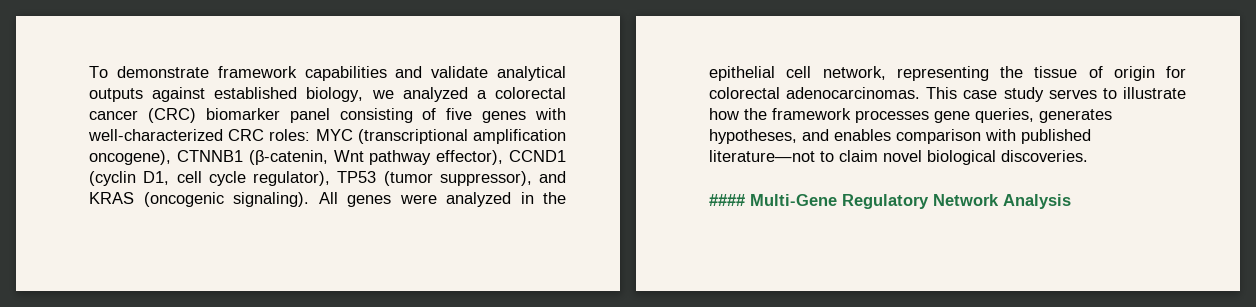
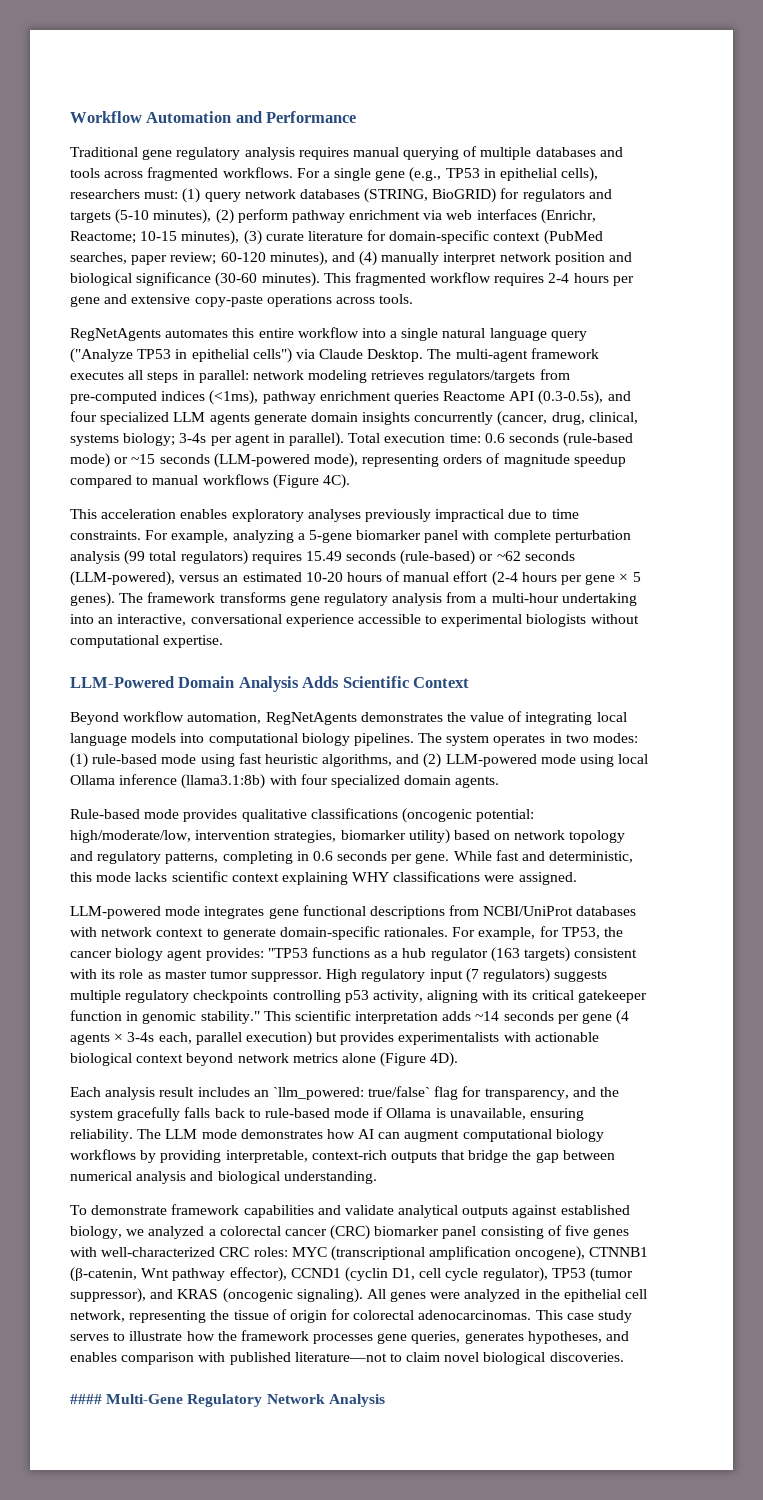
(89, 72) none -> [70,111,357,123] [70,146,623,160] [70,167,599,182] [70,188,612,203] [70,209,596,224] [70,230,603,245] [70,251,633,266] [70,272,634,287] [70,294,414,307] [70,327,587,341] [70,348,599,363] [70,369,570,383] [70,390,631,405] [70,411,638,426] [70,432,634,447] [70,453,626,468] [70,474,350,489] [70,509,579,522] [70,530,631,543] [70,550,575,565] [70,571,641,586] [70,592,637,607] [70,614,639,627] [70,635,224,648] [70,676,470,692] [70,711,627,725] [70,733,639,746] [70,753,649,768] [70,774,500,789] [70,808,535,823] [70,829,626,844] [70,850,634,864] [70,871,577,885] [70,905,637,919] [70,926,624,940] [70,947,638,962] [70,968,608,983] [70,990,647,1003] [70,1010,630,1025] [70,1031,599,1046] [70,1052,459,1067] [70,1086,620,1100] [70,1107,585,1121] [70,1129,604,1142] [70,1149,615,1163] [70,1171,377,1184] Workflow Automation and Performance // Traditional gene regulatory analysis requires manual querying of multiple databases and tools across fragmented workflows. For a single gene (e.g., TP53 in epithelial cells), researchers must: (1) query network databases (STRING, BioGRID) for regulators and targets (5-10 minutes), (2) perform pathway enrichment via web interfaces (Enrichr, Reactome; 10-15 minutes), (3) curate literature for domain-specific context (PubMed searches, paper review; 60-120 minutes), and (4) manually interpret network position and biological significance (30-60 minutes). This fragmented workflow requires 2-4 hours per gene and extensive copy-paste operations across tools. // RegNetAgents automates this entire workflow into a single natural language query ("Analyze TP53 in epithelial cells") via Claude Desktop. The multi-agent framework executes all steps in parallel: network modeling retrieves regulators/targets from pre-computed indices (<1ms), pathway enrichment queries Reactome API (0.3-0.5s), and four specialized LLM agents generate domain insights concurrently (cancer, drug, clinical, systems biology; 3-4s per agent in parallel). Total execution time: 0.6 seconds (rule-based mode) or ~15 seconds (LLM-powered mode), representing orders of magnitude speedup compared to manual workflows (Figure 4C). // This acceleration enables exploratory analyses previously impractical due to time constraints. For example, analyzing a 5-gene biomarker panel with complete perturbation analysis (99 total regulators) requires 15.49 seconds (rule-based) or ~62 seconds (LLM-powered), versus an estimated 10-20 hours of manual effort (2-4 hours per gene × 5 genes). The framework transforms gene regulatory analysis from a multi-hour undertaking into an interactive, conversational experience accessible to experimental biologists without computational expertise. // LLM-Powered Domain Analysis Adds Scientific Context // Beyond workflow automation, RegNetAgents demonstrates the value of integrating local language models into computational biology pipelines. The system operates in two modes: (1) rule-based mode using fast heuristic algorithms, and (2) LLM-powered mode using local Ollama inference (llama3.1:8b) with four specialized domain agents. // Rule-based mode provides qualitative classifications (oncogenic potential: high/moderate/low, intervention strategies, biomarker utility) based on network topology and regulatory patterns, completing in 0.6 seconds per gene. While fast and deterministic, this mode lacks scientific context explaining WHY classifications were assigned. // LLM-powered mode integrates gene functional descriptions from NCBI/UniProt databases with network context to generate domain-specific rationales. For example, for TP53, the cancer biology agent provides: "TP53 functions as a hub regulator (163 targets) consistent with its role as master tumor suppressor. High regulatory input (7 regulators) suggests multiple regulatory checkpoints controlling p53 activity, aligning with its critical gatekeeper function in genomic stability." This scientific interpretation adds ~14 seconds per gene (4 agents × 3-4s each, parallel execution) but provides experimentalists with actionable biological context beyond network metrics alone (Figure 4D). // Each analysis result includes an `llm_powered: true/false` flag for transparency, and the system gracefully falls back to rule-based mode if Ollama is unavailable, ensuring reliability. The LLM mode demonstrates how AI can augment computational biology workflows by providing interpretable, context-rich outputs that bridge the gap between numerical analysis and biological understanding. //

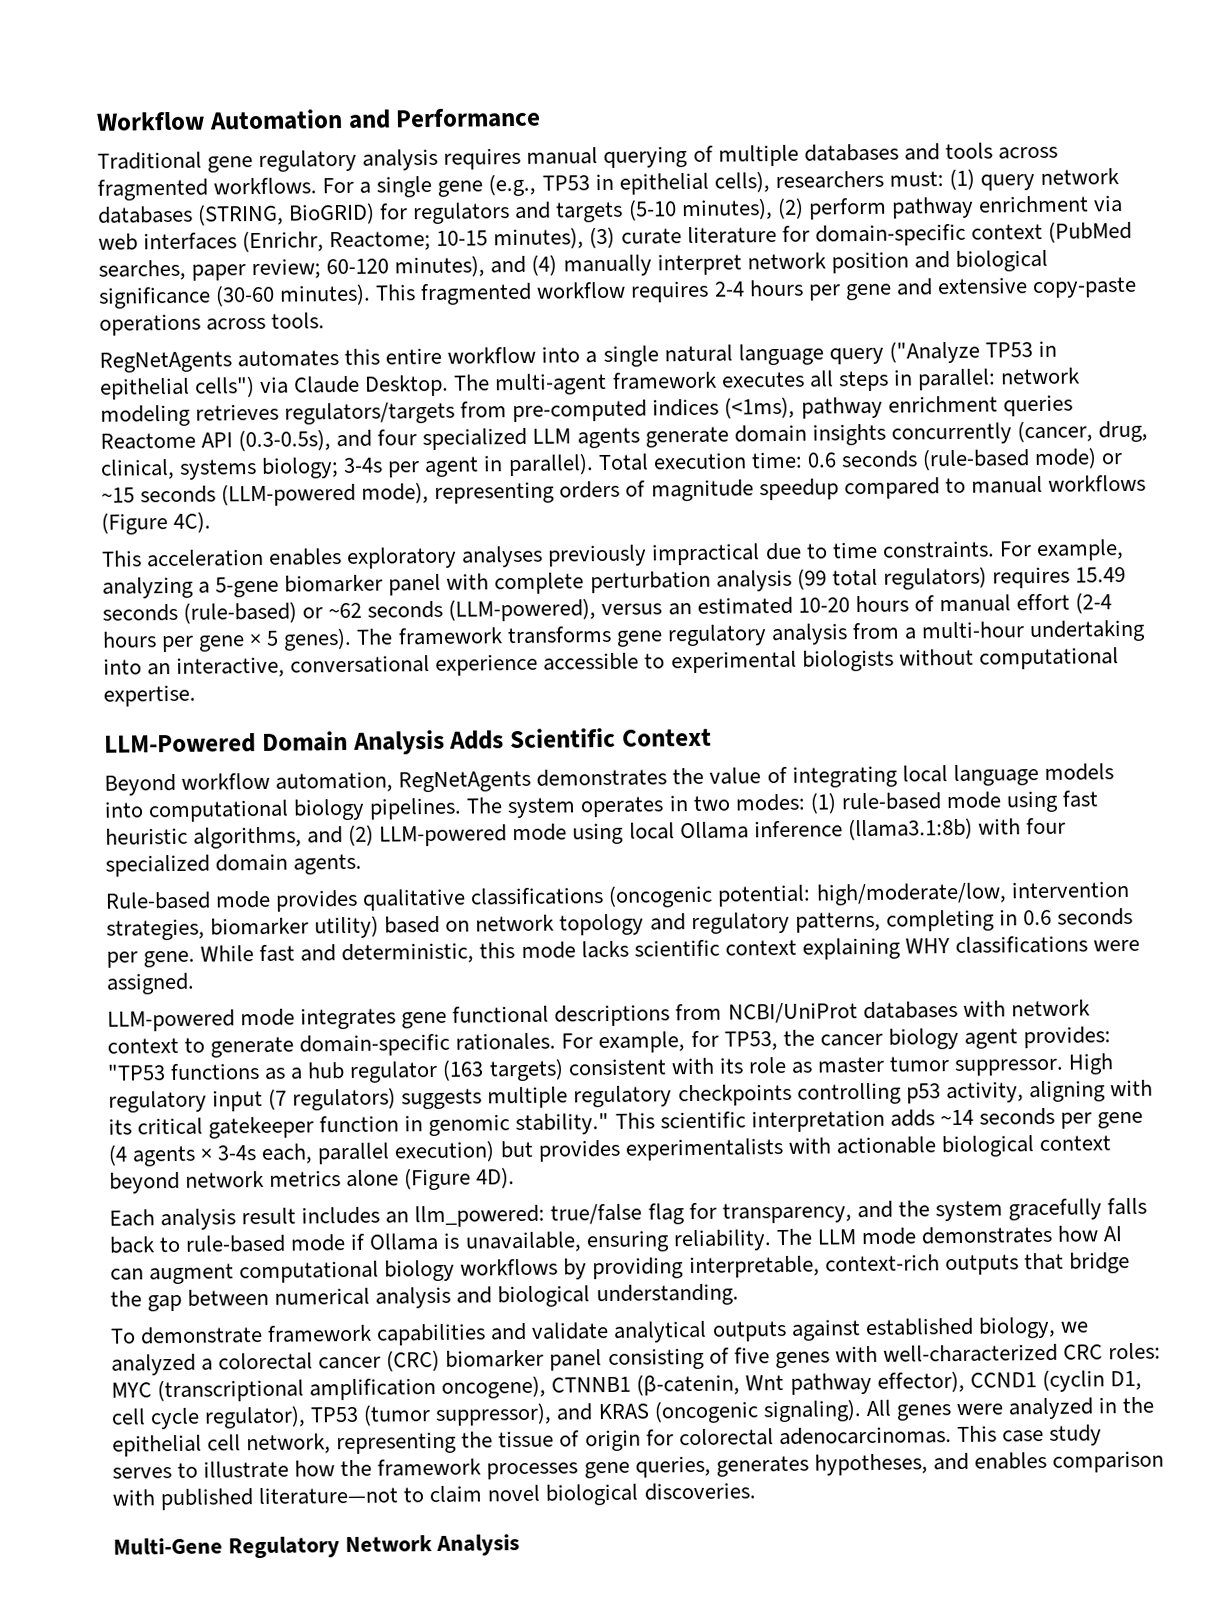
[272,1086,431,1100] `llm_powered: true/false` -> [414,1203,643,1228] llm_powered: true/false
[70,1394,102,1404] #### -> (756, 1491) none

